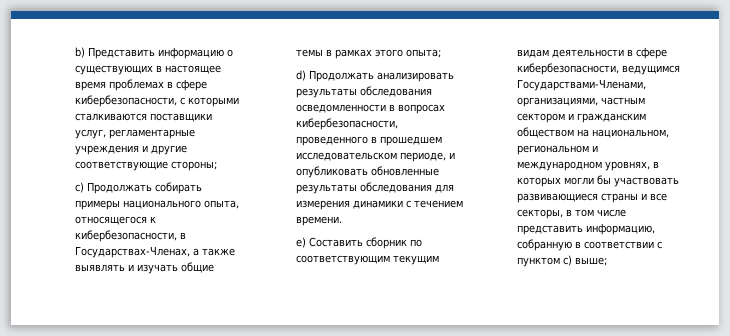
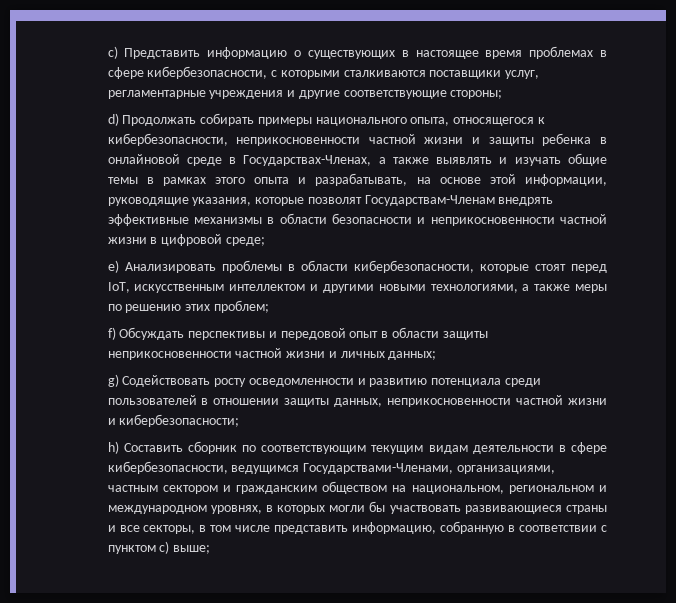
[74,47,85,58] b) -> [107,46,118,59] с)
[74,182,84,193] c) -> [107,113,119,126] d)
(177, 236) none -> [236,133,607,146] [107,154,222,166] неприкосновенности частной жизни и защиты ребенка в онлайновой среде
[405,49,441,58] [295,70,454,82] [295,86,432,98] [295,104,445,114] [295,118,398,130] [295,136,442,146] [295,152,455,162] [295,166,439,178] [295,182,454,194] [295,200,463,210] [295,216,342,226] [295,237,306,248] опыта; // d) Продолжать анализировать результаты обследования осведомленности в вопросах кибербезопасности, проведенного в прошедшем исследовательском периоде, и опубликовать обновленные результаты обследования для измерения динамики с течением времени. // e) -> [254,173,608,186] [107,195,554,206] [107,213,607,226] [107,234,265,246] [107,260,607,273] [107,282,607,293] [107,300,269,313] [107,327,488,340] [107,348,437,360] [107,374,542,387] [107,395,607,407] [107,414,240,427] [107,441,119,454] опыта и разрабатывать, на основе этой информации, руководящие указания, которые позволят Государствам-Членам внедрять эффективные механизмы в области безопасности и неприкосновенности частной жизни в цифровой среде; // e) Анализировать проблемы в области кибербезопасности, которые стоят перед IoT, искусственным интеллектом и другими новыми технологиями, а также меры по решению этих проблем; // f) Обсуждать перспективы и передовой опыт в области защиты неприкосновенности частной жизни и личных данных; // g) Содействовать росту осведомленности и развитию потенциала среди пользователей в отношении защиты данных, неприкосновенности частной жизни и кибербезопасности; // h)

